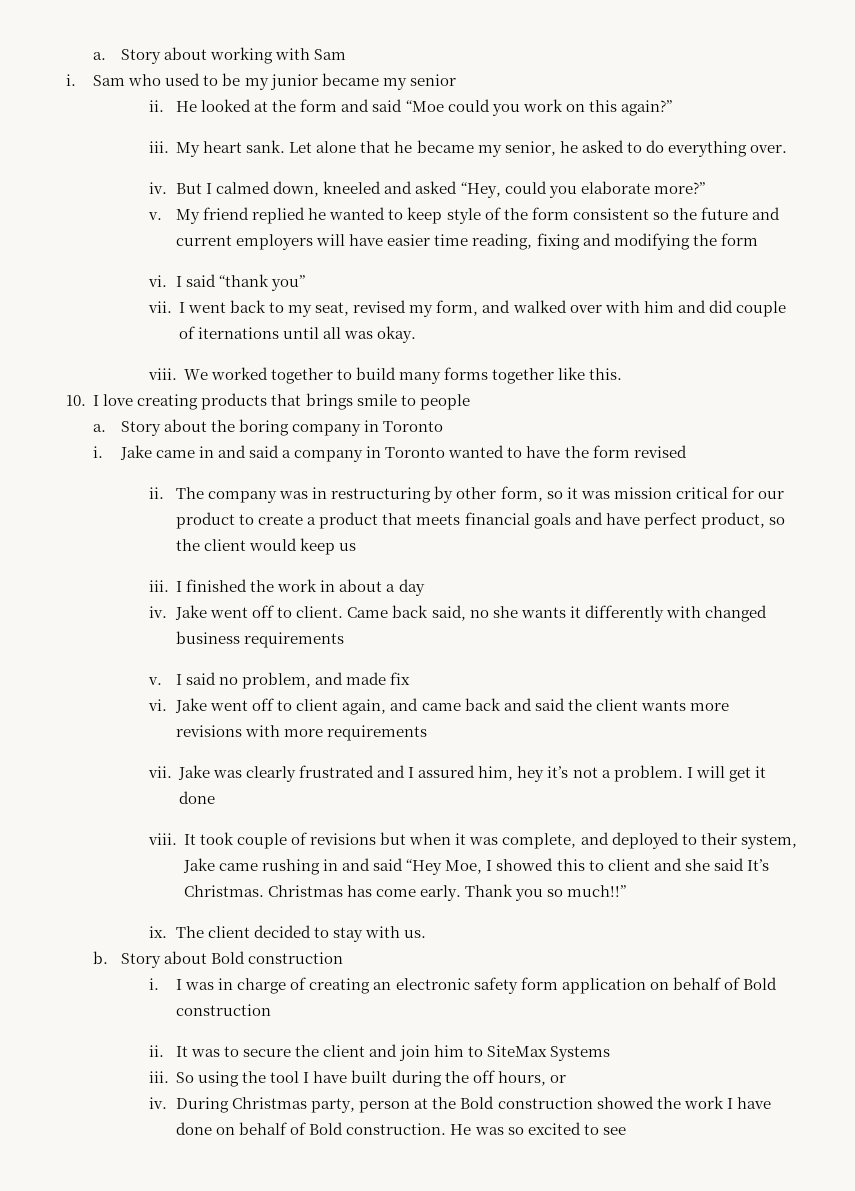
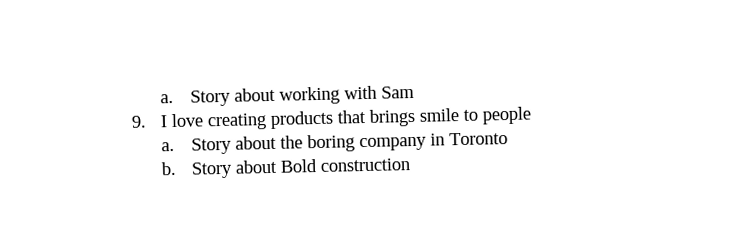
[65,73,456,90] [148,99,672,116] [148,140,787,157] [148,181,705,198] [147,207,780,224] [176,233,758,250] [147,274,306,291] [147,300,786,317] [179,326,417,343] [147,367,623,384] [65,395,86,406] i. Sam who used to be my junior became my senior // ii. He looked at the form and said “Moe could you work on this again?” // iii. My heart sank. Let alone that he became my senior, he asked to do everything over. // iv. But I calmed down, kneeled and asked “Hey, could you elaborate more?” // v. My friend replied he wanted to keep style of the form consistent so the future and current employers will have easier time reading, fixing and modifying the form // vi. I said “thank you” // vii. I went back to my seat, revised my form, and walked over with him and did couple of iternations until all was okay. // viii. We worked together to build many forms together like this. // 10. -> [130,115,147,128] 9.
[93,445,687,462] [148,486,784,503] [176,512,785,529] [176,538,357,555] [148,579,425,596] [148,605,767,622] [176,631,345,648] [147,672,411,689] [147,698,729,715] [176,725,428,741] [147,765,766,782] [179,791,216,804] [147,832,797,849] [183,858,769,875] [184,884,627,901] [148,925,427,942] [93,951,344,968] [148,977,777,994] [176,1004,272,1016] [148,1044,610,1061] [148,1070,566,1087] [148,1096,771,1113] [176,1122,626,1135] i. Jake came in and said a company in Toronto wanted to have the form revised // ii. The company was in restructuring by other form, so it was mission critical for our product to create a product that meets financial goals and have perfect product, so the client would keep us // iii. I finished the work in about a day // iv. Jake went off to client. Came back said, no she wants it differently with changed business requirements // v. I said no problem, and made fix // vi. Jake went off to client again, and came back and said the client wants more revisions with more requirements // vii. Jake was clearly frustrated and I assured him, hey it’s not a problem. I will get it done // viii. It took couple of revisions but when it was complete, and deployed to their system, Jake came rushing in and said “Hey Moe, I showed this to client and she said It’s Christmas. Christmas has come early. Thank you so much!!” // ix. The client decided to stay with us. // b. Story about Bold construction // i. I was in charge of creating an electronic safety form application on behalf of Bold construction // ii. It was to secure the client and join him to SiteMax Systems // iii. So using the tool I have built during the off hours, or // iv. During Christmas party, person at the Bold construction showed the work I have done on behalf of Bold construction. He was so excited to see -> [161,158,410,179] b. Story about Bold construction

